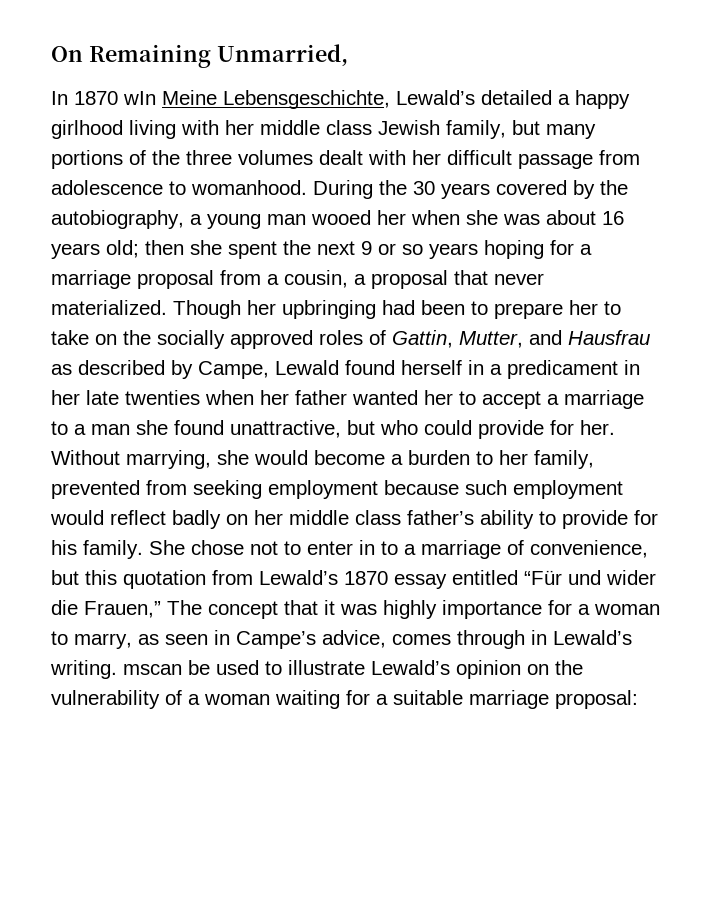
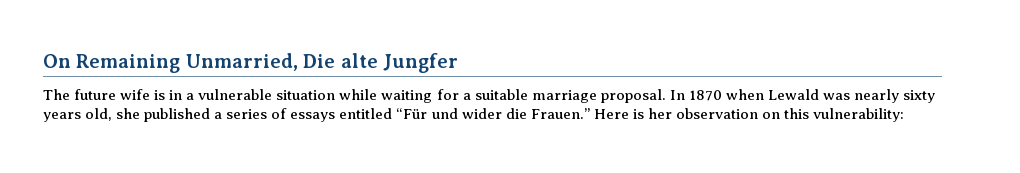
[51,90,630,109] [51,120,596,139] [51,150,640,169] [51,180,628,199] [51,210,624,229] [51,240,592,259] [51,270,544,289] [51,300,621,319] [51,330,650,349] [51,360,640,379] [51,390,644,409] [51,420,615,439] [51,450,594,469] [51,480,623,499] [50,510,658,529] [51,540,648,559] [51,570,447,589] // In 1870 wIn Meine Lebensgeschichte, Lewald’s detailed a happy girlhood living with her middle class Jewish family, but many portions of the three volumes dealt with her difficult passage from adolescence to womanhood. During the 30 years covered by the autobiography, a young man wooed her when she was about 16 years old; then she spent the next 9 or so years hoping for a marriage proposal from a cousin, a proposal that never materialized. Though her upbringing had been to prepare her to take on the socially approved roles of Gattin, Mutter, and Hausfrau as described by Campe, Lewald found herself in a predicament in her late twenties when her father wanted her to accept a marriage to a man she found unattractive, but who could provide for her. Without marrying, she would become a burden to her family, prevented from seeking employment because such employment would reflect badly on her middle class father’s ability to provide for his family. She chose not to enter in to a marriage of convenience, but this quotation from Lewald’s 1870 essay -> [303,53,458,73] [43,89,936,103] [43,108,336,122] Die alte Jungfer // The future wife is in a vulnerable situation while waiting for a suitable marriage proposal. In 1870 when Lewald was nearly sixty years old, she published a series of essays
[84,600,660,619] [51,630,632,649] [50,660,583,679] [51,690,638,709] Frauen,” The concept that it was highly importance for a woman to marry, as seen in Campe’s advice, comes through in Lewald’s writing. mscan be used to illustrate Lewald’s opinion on the vulnerability of a woman waiting for a suitable marriage proposal: -> [530,108,904,122] Frauen.” Here is her observation on this vulnerability:

